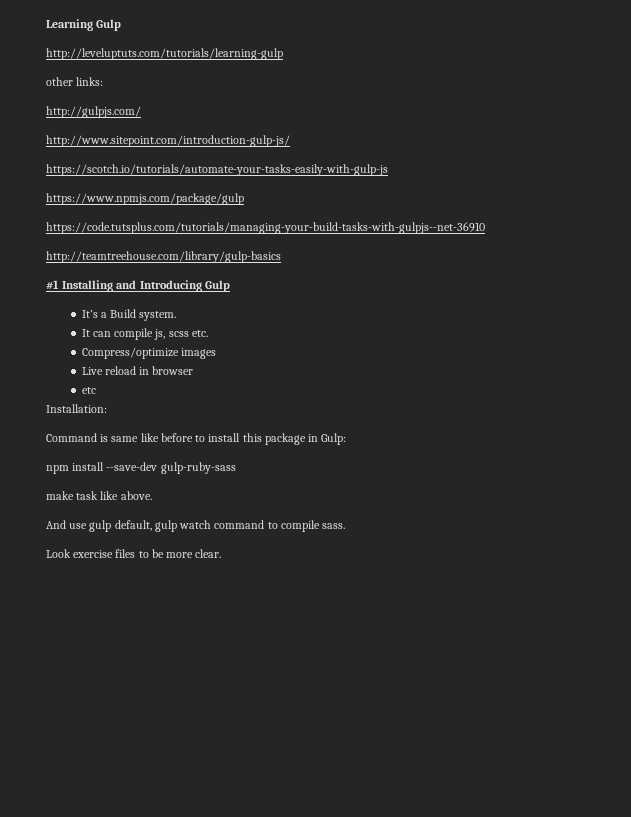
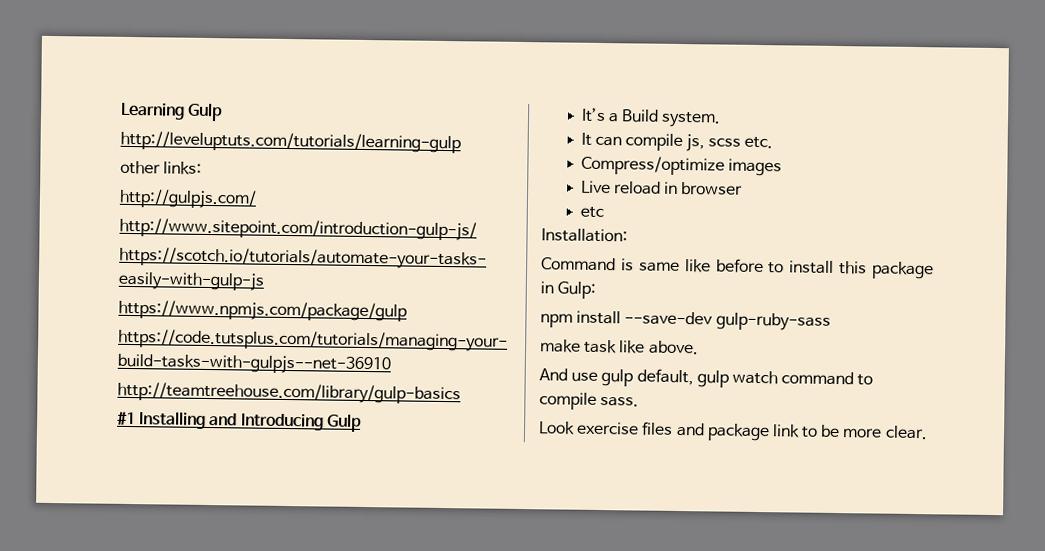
(136, 553) none -> [675,422,800,442] and package link

